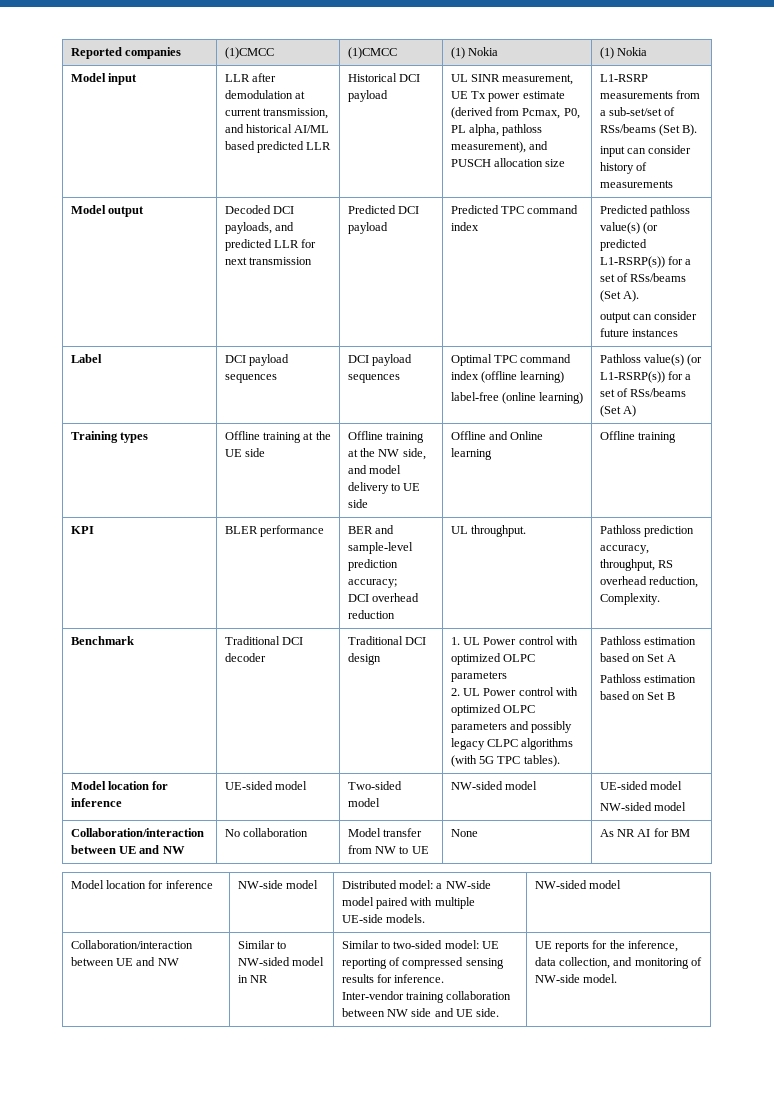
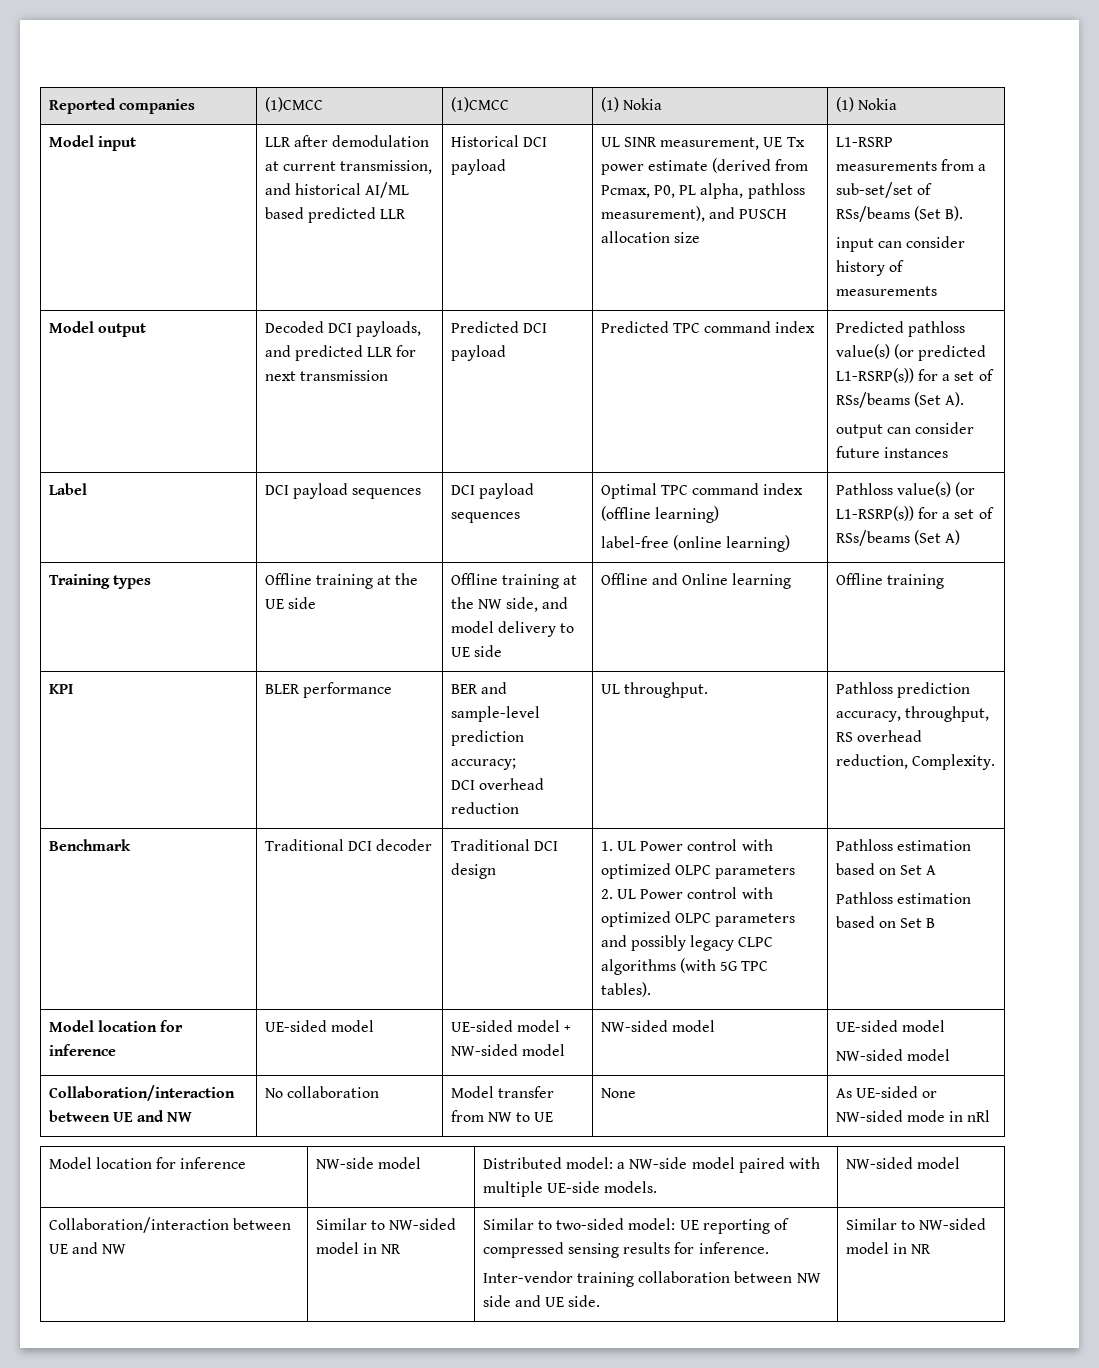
[347,781,402,790] Two-sided -> [450,1020,572,1032] [450,1044,518,1056] UE-sided model + NW-sided
[616,828,691,837] NR AI for BM -> [856,1086,938,1098] [835,1110,991,1122] UE-sided or NW-sided mode in nRl
[534,940,679,952] [534,957,703,969] [534,974,617,983] UE reports for the inference, data collection, and monitoring of NW-side model. -> [845,1218,987,1230] [845,1242,932,1254] Similar to NW-sided model in NR

